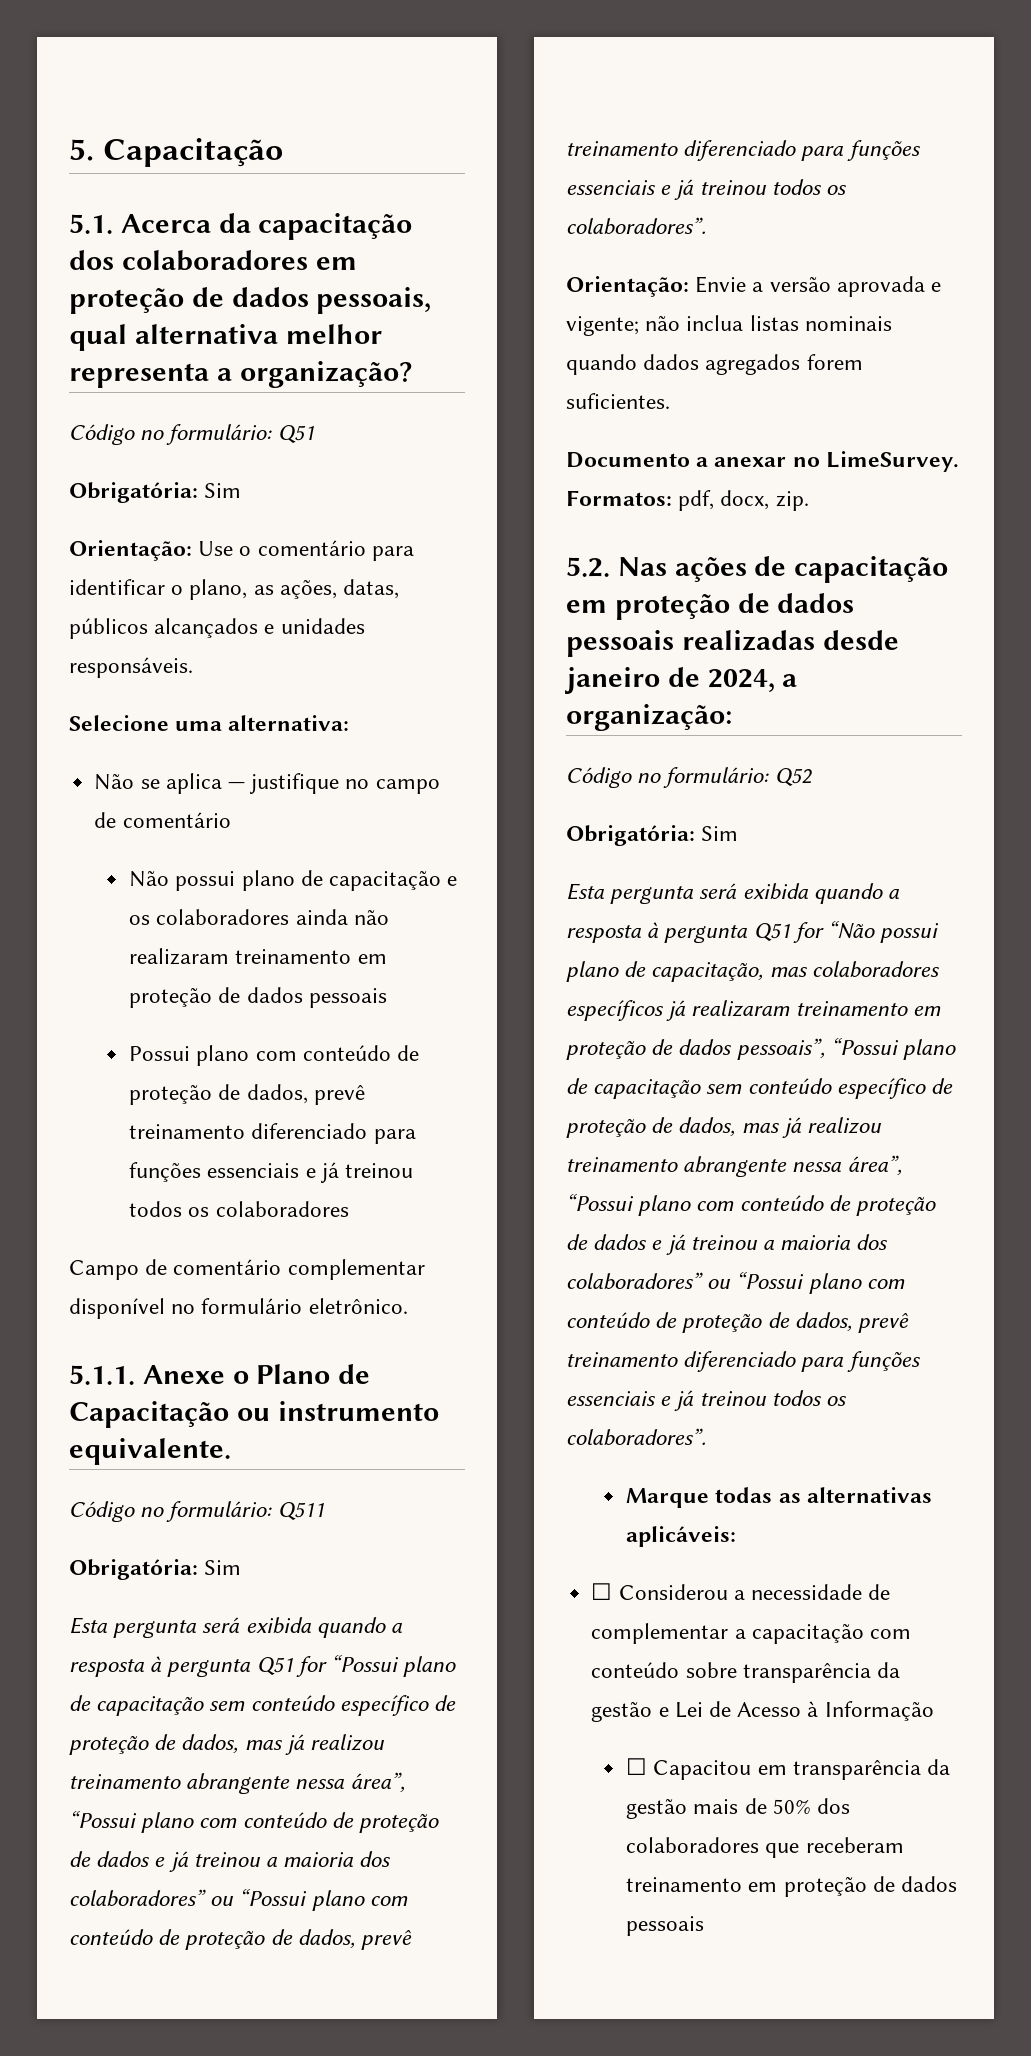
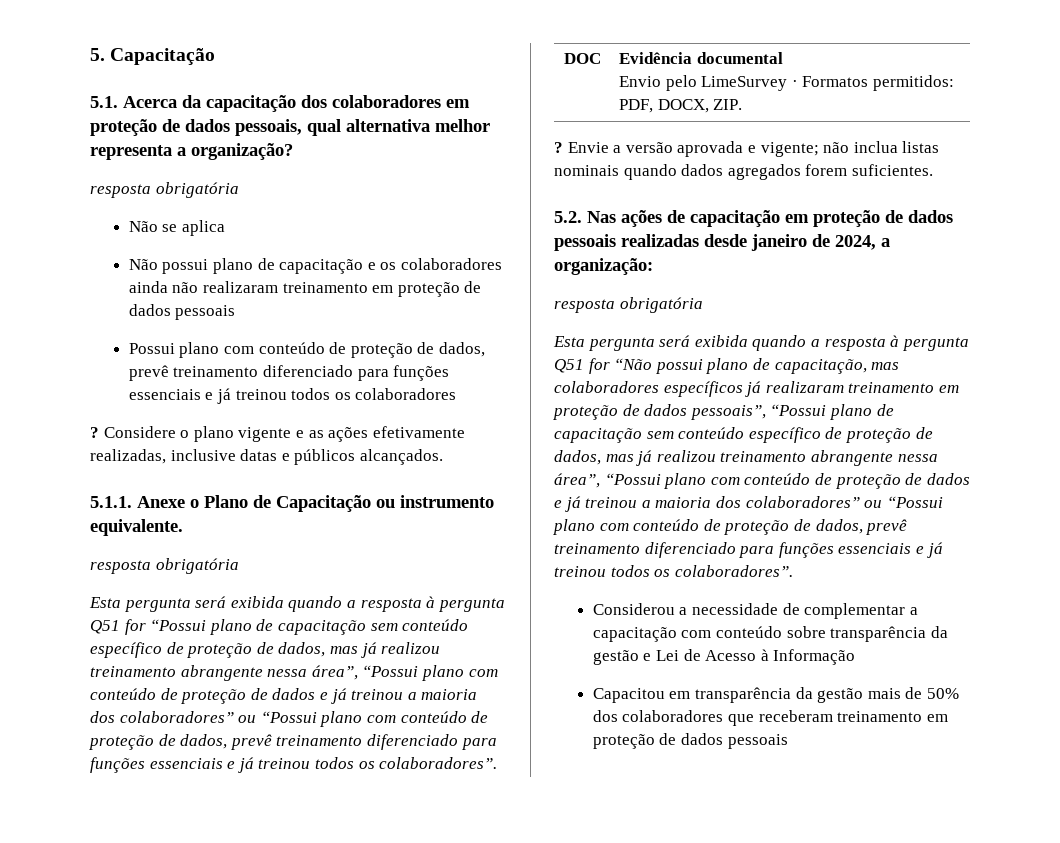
[69,424,315,445] [69,482,242,503] [69,540,414,561] [69,579,400,600] [69,618,365,639] [69,657,193,678] [69,715,350,731] [94,773,440,794] [94,812,231,828] Código no formulário: Q51 // Obrigatória: Sim // Orientação: Use o comentário para identificar o plano, as ações, datas, públicos alcançados e unidades responsáveis. // Selecione uma alternativa: // Não se aplica — justifique no campo de comentário -> [90,182,239,198] [128,220,226,236] resposta obrigatória // Não se aplica
[69,1259,425,1280] [69,1298,408,1319] Campo de comentário complementar disponível no formulário eletrônico. -> [90,426,465,442] [90,449,443,465] ? Considere o plano vigente e as ações efetivamente realizadas, inclusive datas e públicos alcançados.
[69,1501,325,1522] [69,1559,242,1580] Código no formulário: Q511 // Obrigatória: Sim -> [90,558,239,574] resposta obrigatória
[566,276,689,297] // Orientação: -> [564,53,601,64] [619,52,783,64] [619,75,955,91] [619,99,743,113] [554,142,563,153] // DOC | Evidência documental // Envio pelo LimeSurvey · Formatos permitidos: PDF, DOCX, ZIP. // ?
[566,451,959,472] [566,490,809,511] // Documento a anexar no LimeSurvey. Formatos: pdf, docx, zip. -> (933, 170) none
[566,767,812,788] [566,825,739,846] Código no formulário: Q52 // Obrigatória: Sim -> [554,297,703,313] resposta obrigatória
[626,1487,932,1508] [626,1526,737,1547] [591,1583,613,1600] Marque todas as alternativas aplicáveis: // ☐ -> (793, 571) none
[626,1758,648,1775] ☐ -> (856, 657) none

